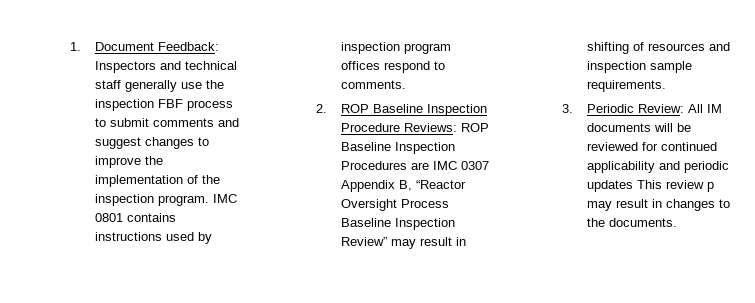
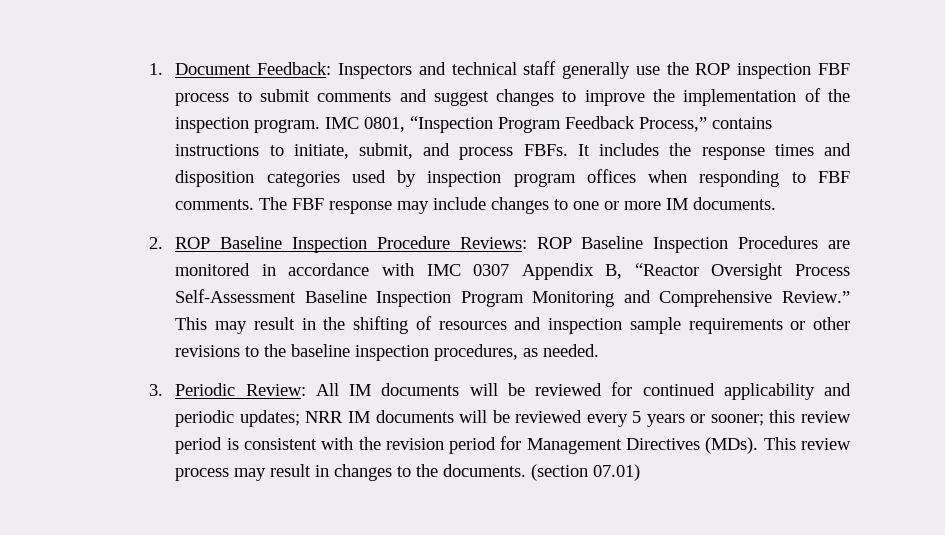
(224, 84) none -> [695,63,731,75] ROP
[94,213,176,222] [94,232,162,241] 0801 contains instructions -> [364,116,773,133] [175,143,852,160] [175,170,340,187] 0801, “Inspection Program Feedback Process,” contains instructions to initiate, submit, and process FBFs. It includes the response times and disposition categories
[383,61,445,73] [340,80,406,89] respond to comments. -> [648,170,850,187] [175,197,777,214] when responding to FBF comments. The FBF response may include changes to one or more IM documents.
(429, 166) none -> [175,263,415,276] monitored in accordance with
[340,218,455,230] [340,237,466,249] Baseline Inspection Review” may result in -> [175,289,850,307] [175,317,346,334] Self-Assessment Baseline Inspection Program Monitoring and Comprehensive Review.” This may result in the
[586,80,666,92] requirements. -> [688,317,851,334] [175,344,600,361] requirements or other revisions to the baseline inspection procedures, as needed.
[586,180,633,192] updates -> [239,410,852,427] [175,436,759,454] updates; NRR IM documents will be reviewed every 5 years or sooner; this review period is consistent with the revision period for Management Directives (MDs).
[706,182,714,192] p -> [175,468,230,481] process
(677, 222) none -> [531,464,641,481] (section 07.01)

